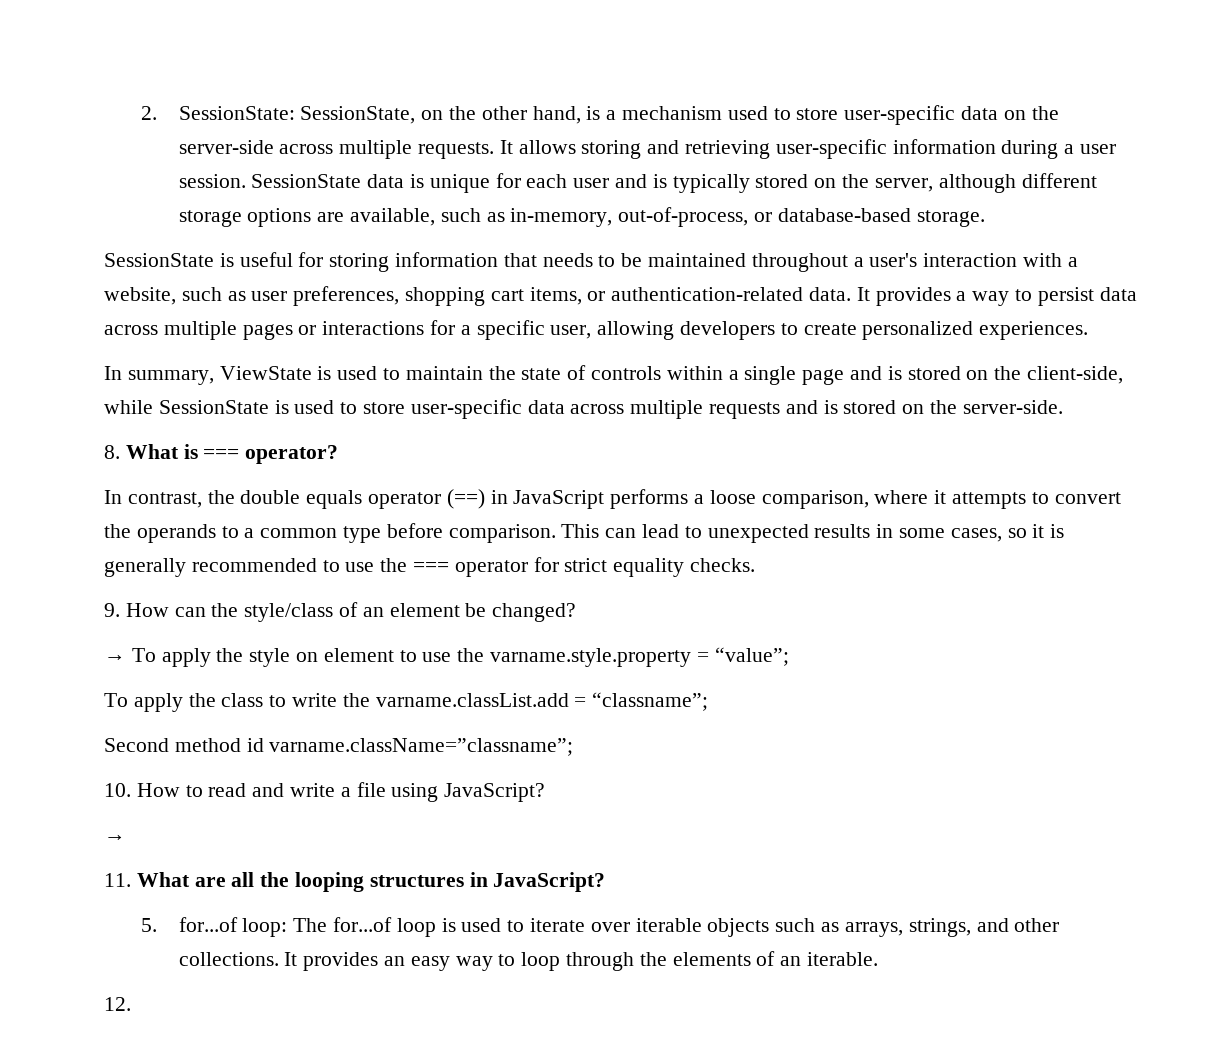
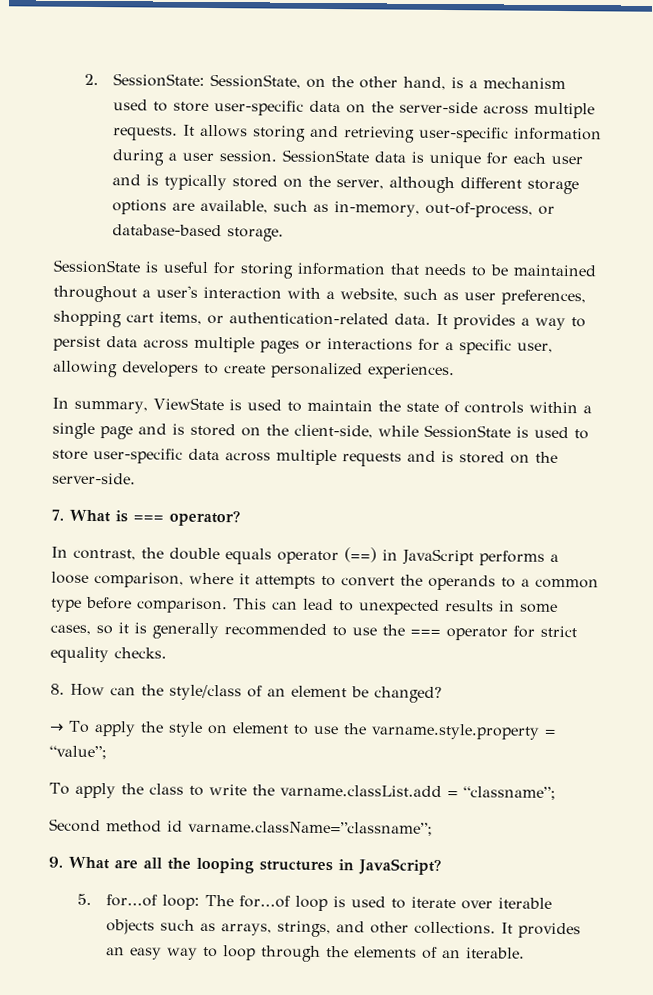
[104,445,120,459] 8. -> [51,509,64,521] 7.
[104,603,120,617] 9. -> [50,683,65,695] 8.
[104,782,546,802] [104,834,126,842] [104,873,131,887] 10. How to read and write a file using JavaScript? // → // 11. -> [48,856,63,868] 9.
[104,997,131,1011] // 12. -> (525, 953) none

